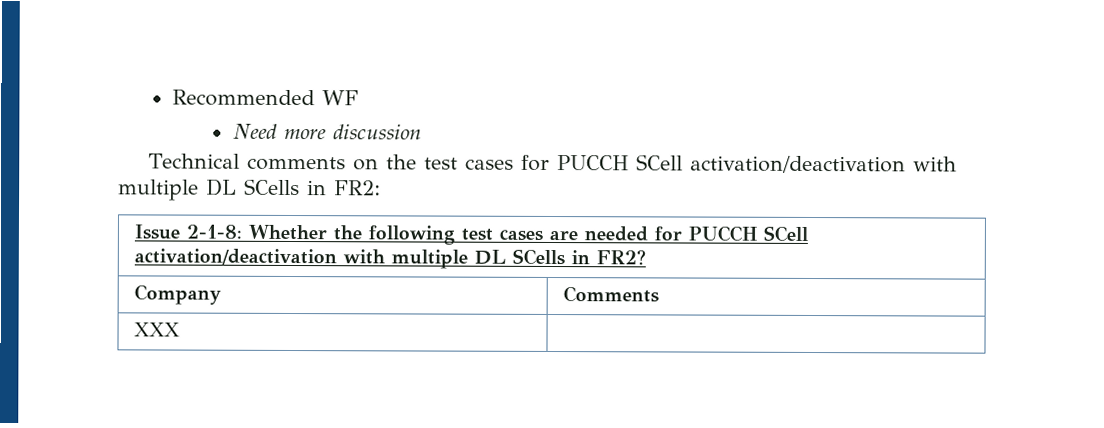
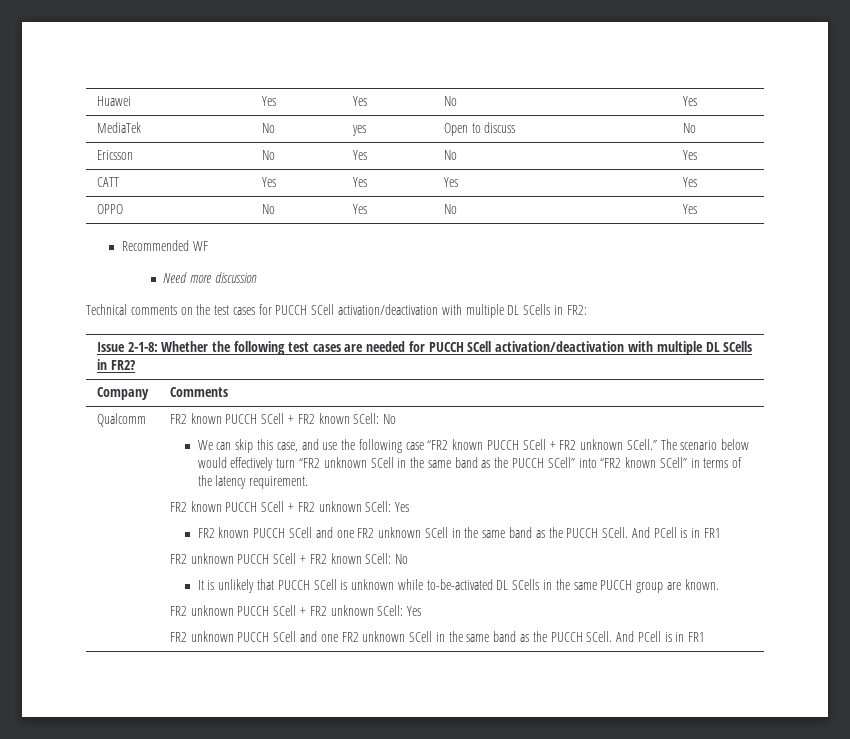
(172, 98) none -> [96,96,131,106] [261,96,276,106] [352,96,367,106] [443,96,457,106] [682,96,697,106] [96,122,141,133] [261,123,275,133] [351,125,366,136] [443,122,516,136] [682,123,696,133] [96,150,133,160] [261,150,275,160] [352,150,367,160] [443,150,457,160] [682,150,697,160] [96,177,119,187] [261,177,276,187] [352,177,367,187] [443,177,458,187] [682,177,697,187] [96,204,123,214] [261,204,275,214] [352,204,367,214] [443,204,457,214] [682,204,697,214] Huawei | Yes | Yes | No | Yes // MediaTek | No | yes | Open to discuss | No // Ericsson | No | Yes | No | Yes // CATT | Yes | Yes | Yes | Yes // OPPO | No | Yes | No | Yes //
[134,322,181,337] XXX | -> [96,413,146,427] [169,413,397,424] [197,439,750,453] [197,457,743,471] [197,475,309,489] [169,501,410,512] [197,527,722,538] [169,553,409,564] [197,579,719,593] [169,605,422,616] [169,631,706,642] Qualcomm | FR2 known PUCCH SCell + FR2 known SCell: No // We can skip this case, and use the following case “FR2 known PUCCH SCell + FR2 unknown SCell.” The scenario below would effectively turn “FR2 unknown SCell in the same band as the PUCCH SCell” into “FR2 known SCell” in terms of the latency requirement. // FR2 known PUCCH SCell + FR2 unknown SCell: Yes // FR2 known PUCCH SCell and one FR2 unknown SCell in the same band as the PUCCH SCell. And PCell is in FR1 // FR2 unknown PUCCH SCell + FR2 known SCell: No // It is unlikely that PUCCH SCell is unknown while to-be-activated DL SCells in the same PUCCH group are known. // FR2 unknown PUCCH SCell + FR2 unknown SCell: Yes // FR2 unknown PUCCH SCell and one FR2 unknown SCell in the same band as the PUCCH SCell. And PCell is in FR1

